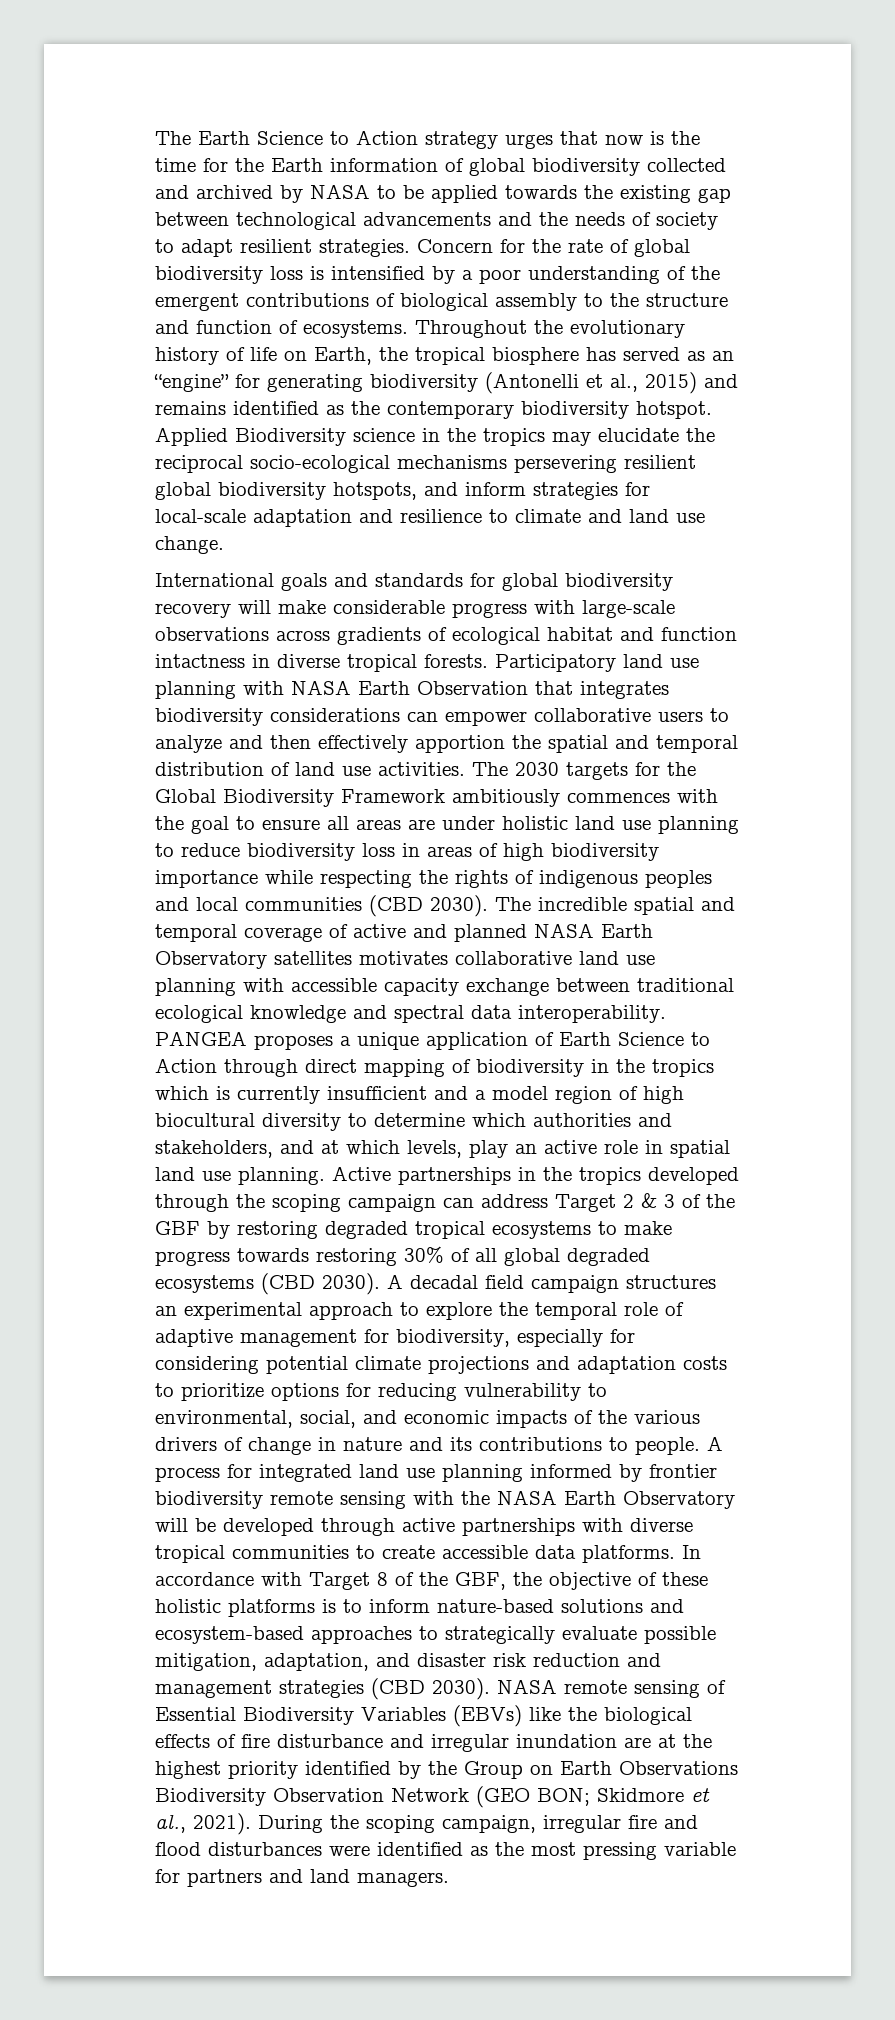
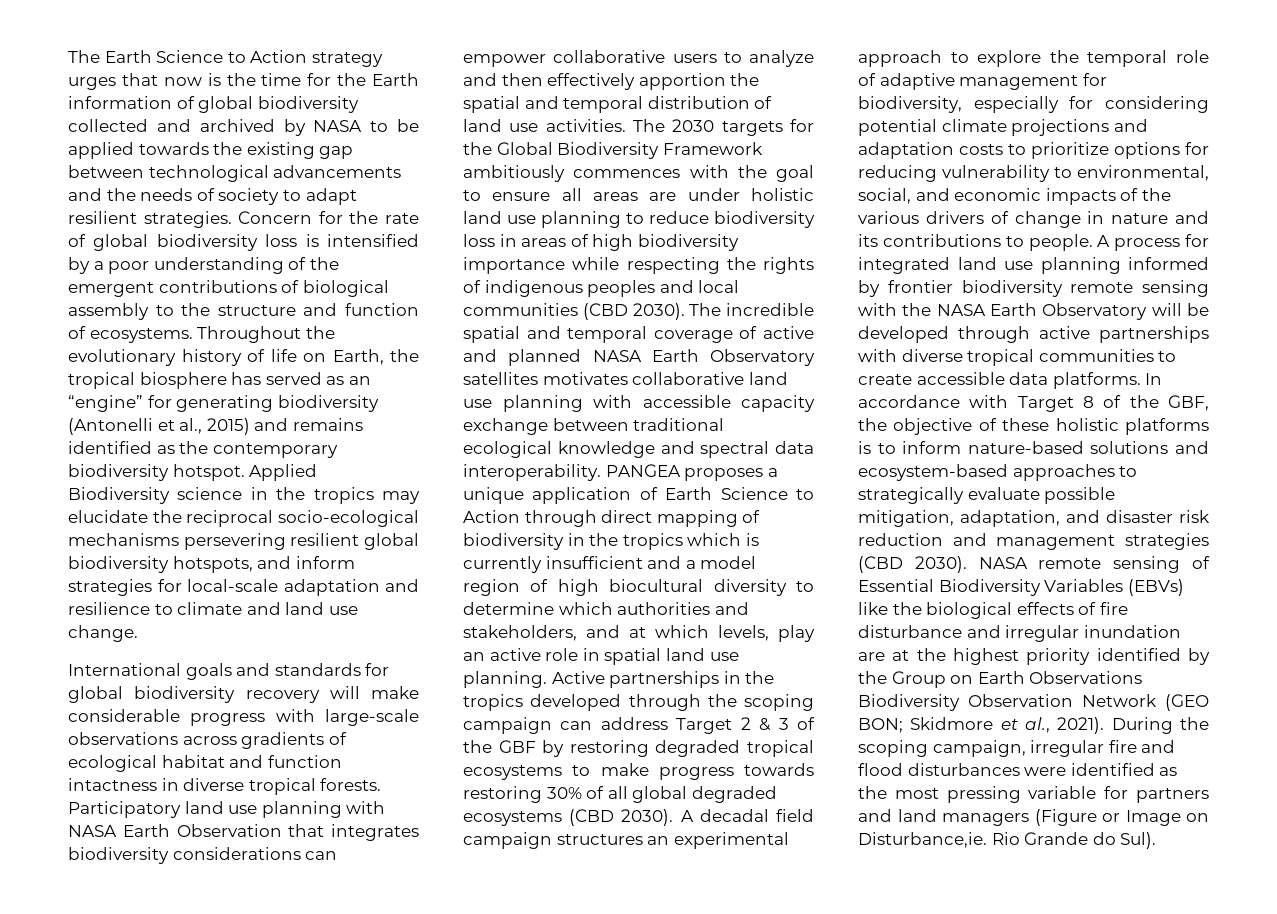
[357,1872,449,1887] managers. -> [942,809,1209,826] [858,832,1157,849] managers (Figure or Image on Disturbance,ie. Rio Grande do Sul).

